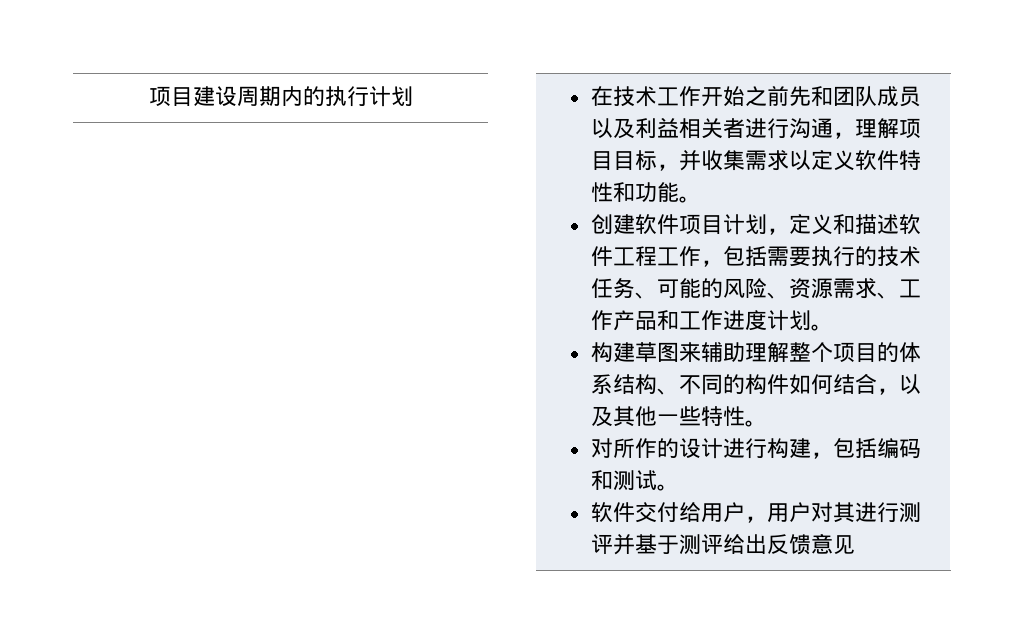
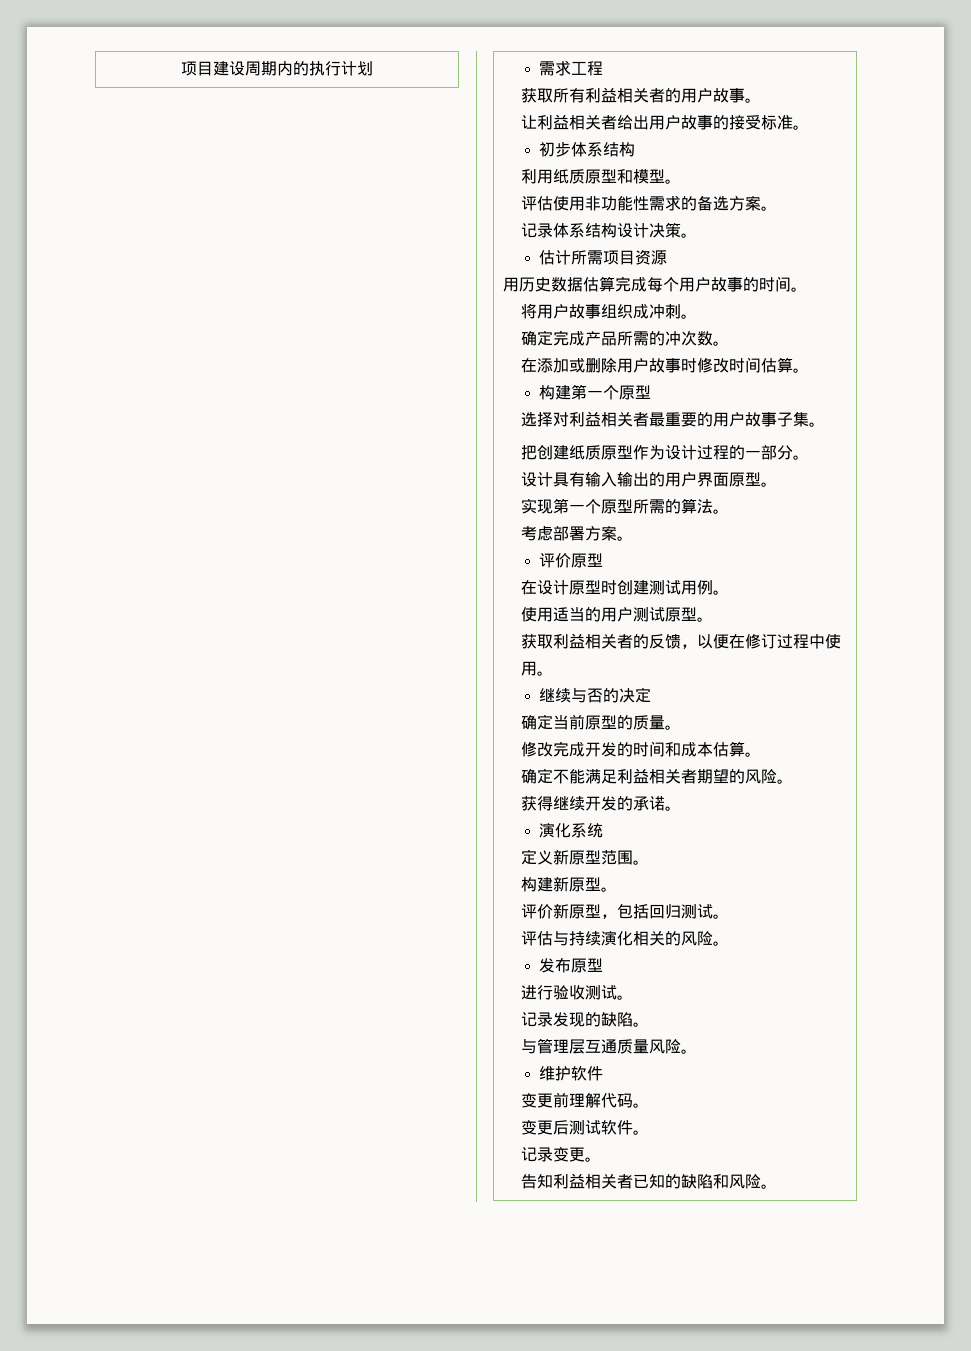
[590,85,921,107] [590,117,921,139] [590,150,921,171] [590,182,701,203] [590,214,921,235] [590,246,921,267] [590,278,921,299] [590,310,833,331] [590,341,921,363] [590,373,921,395] [590,406,767,427] [590,438,921,459] [590,470,679,491] [590,502,921,523] [590,533,855,555] 在技术工作开始之前先和团队成员以及利益相关者进行沟通，理解项目目标，并收集需求以定义软件特性和功能。 // 创建软件项目计划，定义和描述软件工程工作，包括需要执行的技术任务、可能的风险、资源需求、工作产品和工作进度计划。 // 构建草图来辅助理解整个项目的体系结构、不同的构件如何结合，以及其他一些特性。 // 对所作的设计进行构建，包括编码和测试。 // 软件交付给用户，用户对其进行测评并基于测评给出反馈意见 -> [539,60,604,76] [521,87,762,103] [521,114,810,130] [539,142,636,157] [521,169,682,184] [521,195,778,211] [521,222,698,238] [539,250,668,265] [502,276,807,292] [521,303,698,319] [521,330,730,346] [521,357,810,373] [539,384,652,400] [521,411,826,427] [521,445,810,460] [521,472,778,487] [521,498,730,514] [521,525,634,541] [539,553,604,568] [521,580,730,595] [521,607,714,622] [521,633,842,649] [521,661,554,676] [539,687,652,703] [521,714,682,730] [521,741,762,757] [521,768,794,784] [521,796,682,811] [539,823,604,838] [521,849,650,865] [521,876,618,892] [521,903,730,919] [521,931,730,946] [539,957,604,973] [521,985,634,1000] [521,1012,650,1027] [521,1038,698,1054] [539,1065,604,1081] [521,1092,650,1108] [521,1119,650,1135] [521,1147,602,1162] [521,1173,778,1189] 需求工程 // 获取所有利益相关者的用户故事。 // 让利益相关者给出用户故事的接受标准。 // 初步体系结构 // 利用纸质原型和模型。 // 评估使用非功能性需求的备选方案。 // 记录体系结构设计决策。 // 估计所需项目资源 // 用历史数据估算完成每个用户故事的时间。 // 将用户故事组织成冲刺。 // 确定完成产品所需的冲次数。 // 在添加或删除用户故事时修改时间估算。 // 构建第一个原型 // 选择对利益相关者最重要的用户故事子集。 // 把创建纸质原型作为设计过程的一部分。 // 设计具有输入输出的用户界面原型。 // 实现第一个原型所需的算法。 // 考虑部署方案。 // 评价原型 // 在设计原型时创建测试用例。 // 使用适当的用户测试原型。 // 获取利益相关者的反馈，以便在修订过程中使用。 // 继续与否的决定 // 确定当前原型的质量。 // 修改完成开发的时间和成本估算。 // 确定不能满足利益相关者期望的风险。 // 获得继续开发的承诺。 // 演化系统 // 定义新原型范围。 // 构建新原型。 // 评价新原型，包括回归测试。 // 评估与持续演化相关的风险。 // 发布原型 // 进行验收测试。 // 记录发现的缺陷。 // 与管理层互通质量风险。 // 维护软件 // 变更前理解代码。 // 变更后测试软件。 // 记录变更。 // 告知利益相关者已知的缺陷和风险。

